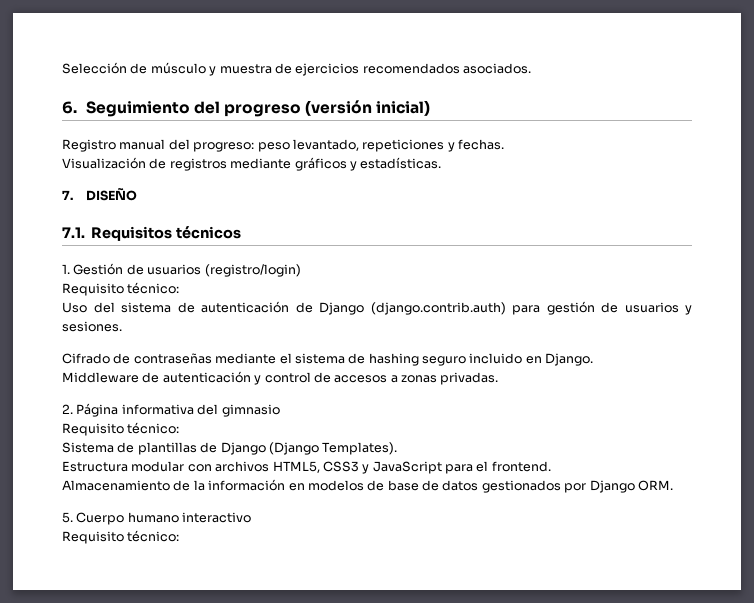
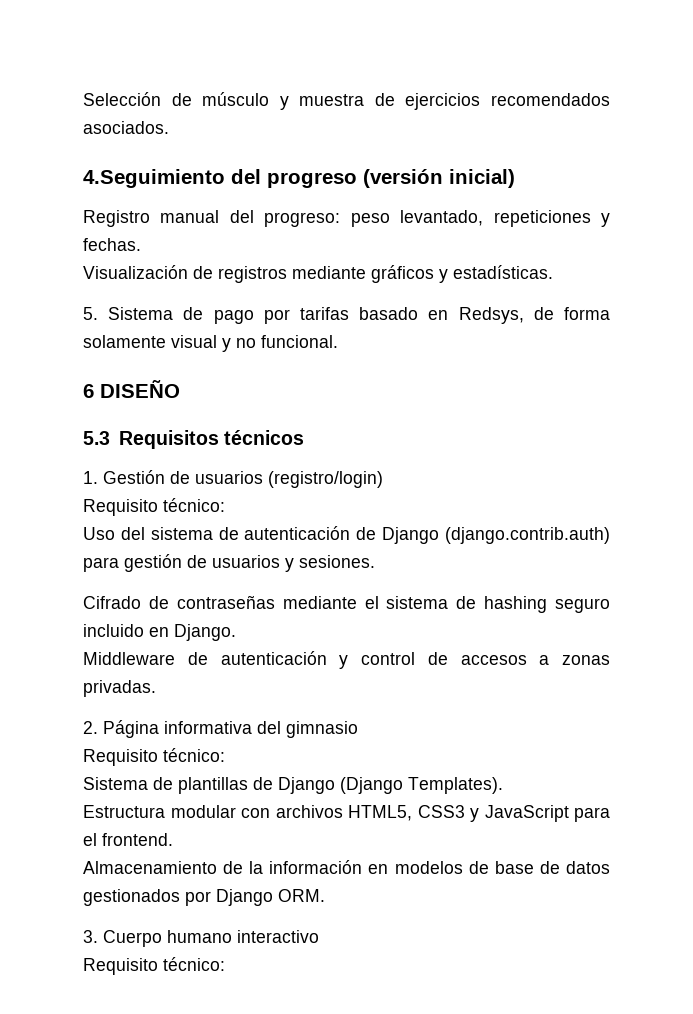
[62,101,190,117] 6. Seguimiento -> [83,169,225,188] 4.Seguimiento
[62,190,73,200] 7. -> [83,307,610,324] [83,335,338,352] [83,384,94,398] 5. Sistema de pago por tarifas basado en Redsys, de forma solamente visual y no funcional. // 6
[62,227,85,238] 7.1. -> [83,431,110,445] 5.3
[62,512,73,523] 5. -> [83,930,98,943] 3.

